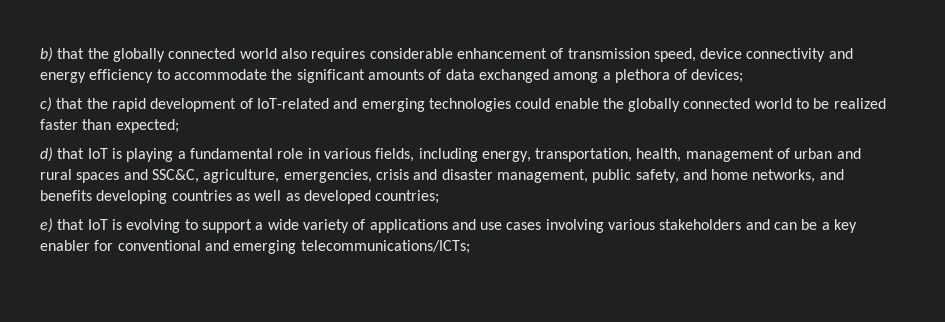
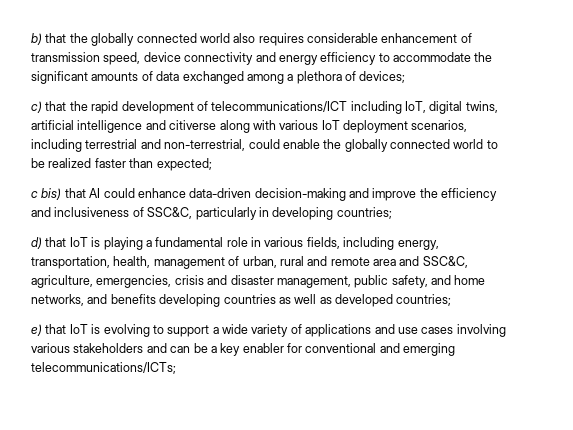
[256,98,511,112] IoT-related and emerging technologies -> [211,101,498,114] [31,120,468,133] [31,139,246,152] telecommunications/ICT including IoT, digital twins, artificial intelligence and citiverse along with various IoT deployment scenarios, including terrestrial and non-terrestrial,
(179, 126) none -> [31,188,498,201] [31,207,392,220] // c bis) that AI could enhance data-driven decision-making and improve the efficiency and inclusiveness of SSC&C, particularly in developing countries;
[794,148,861,159] [40,169,120,183] urban and rural spaces -> [242,256,396,268] urban, rural and remote area

